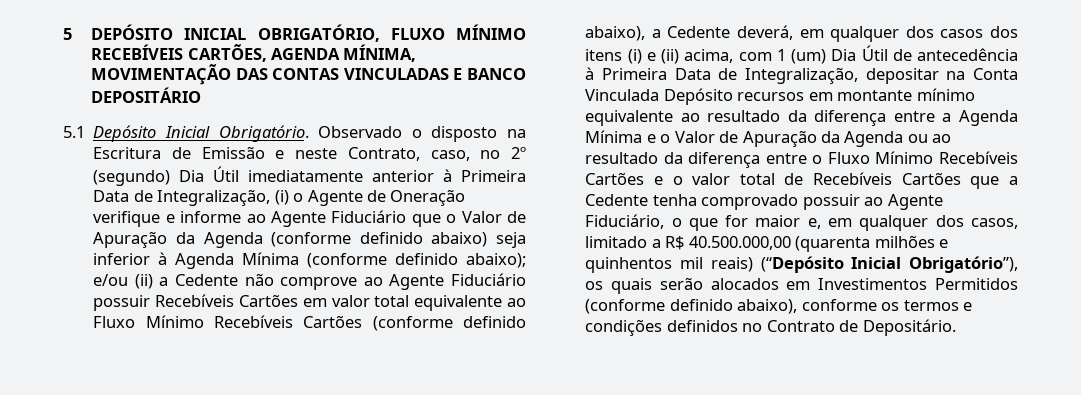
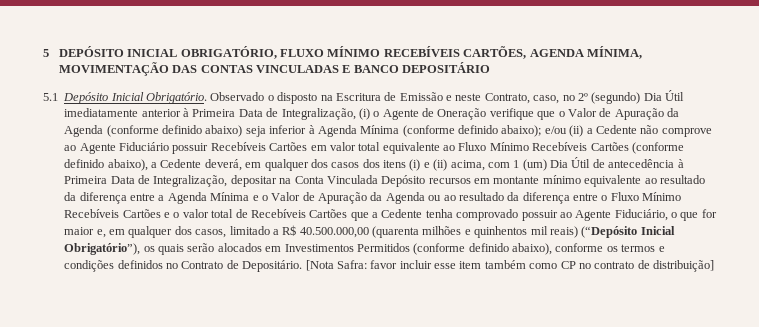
[165,210,407,227] e informe ao Agente Fiduciário -> (534, 114) none
(956, 327) none -> [305,260,714,272] [Nota Safra: favor incluir esse item também como CP no contrato de distribuição]

